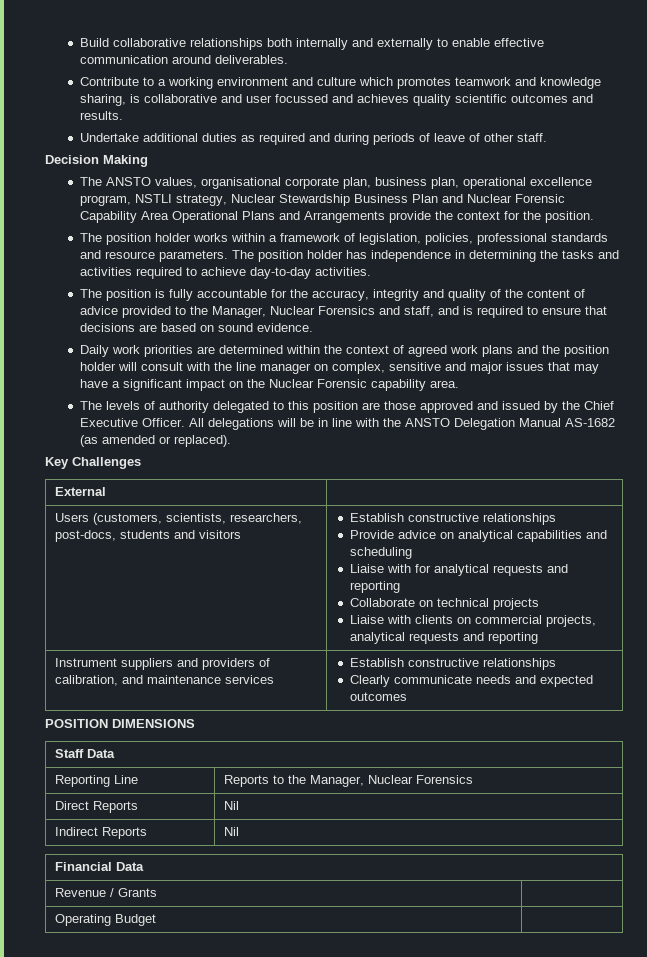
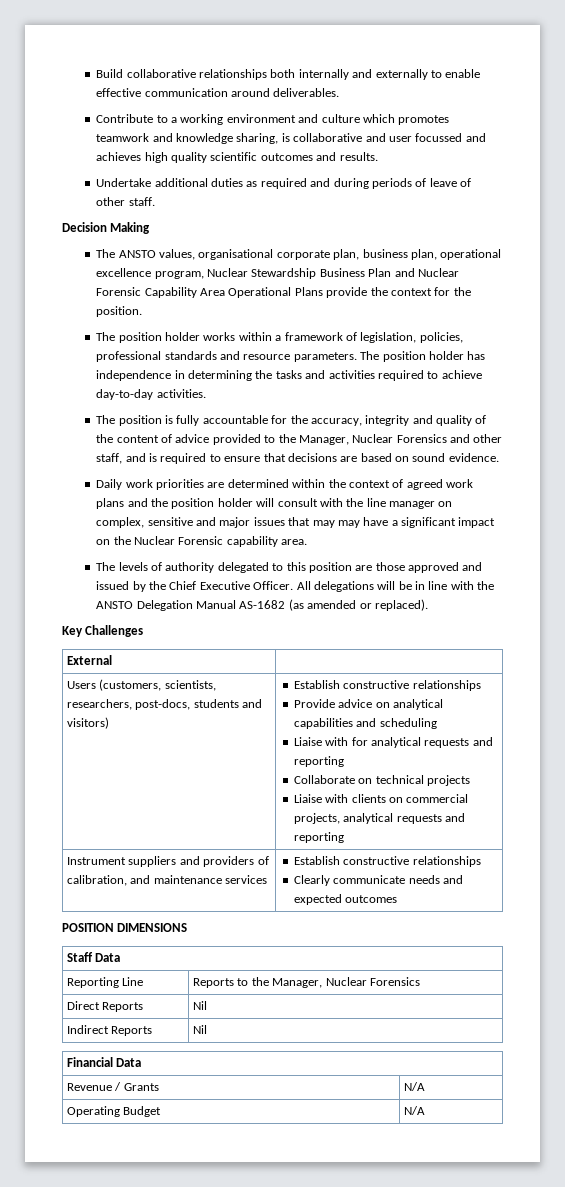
(409, 98) none -> [144,152,168,163] high
[134,194,227,206] NSTLI strategy, -> (204, 275) none
[278,211,385,223] and Arrangements -> (323, 291) none
(400, 310) none -> [473,434,503,443] other
(599, 369) none -> [337,520,360,528] may
[198,530,241,539] visitors -> [67,717,110,729] visitors)
(157, 892) none -> [404,1082,426,1091] N/A
(156, 920) none -> [404,1106,426,1115] N/A

